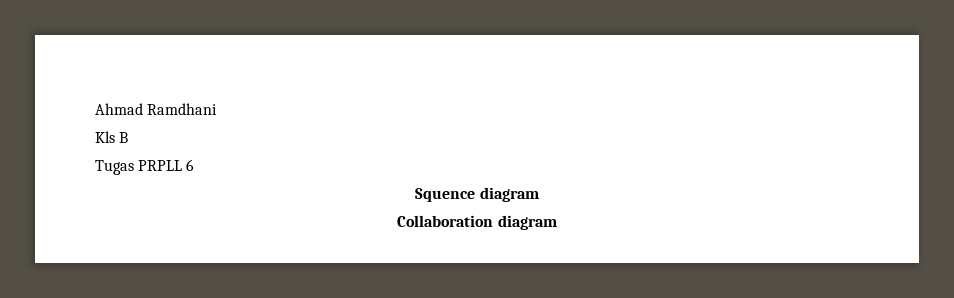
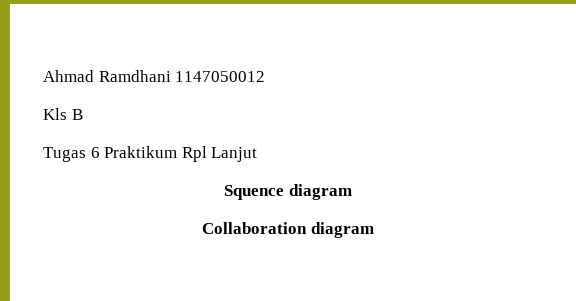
(218, 109) none -> [175,71,266,82] 1147050012
[138,160,183,171] PRPLL -> (86, 154) none
(195, 165) none -> [104,146,258,162] Praktikum Rpl Lanjut

